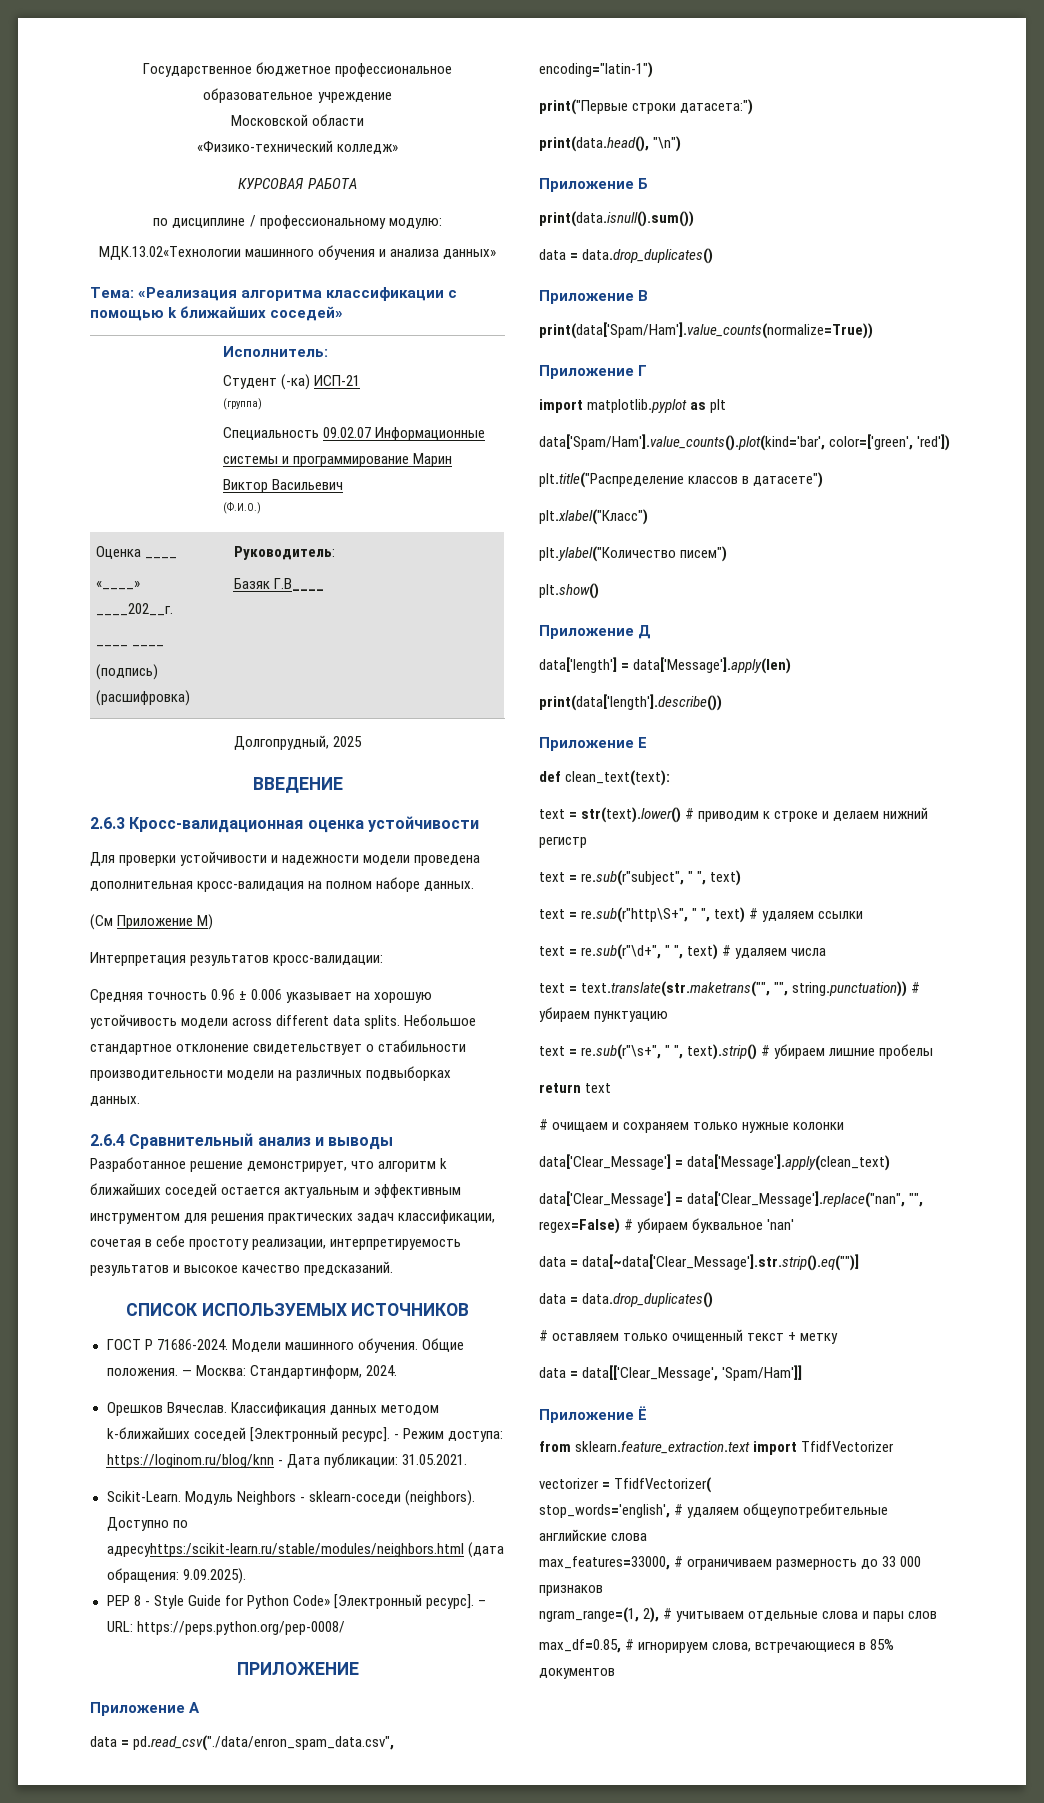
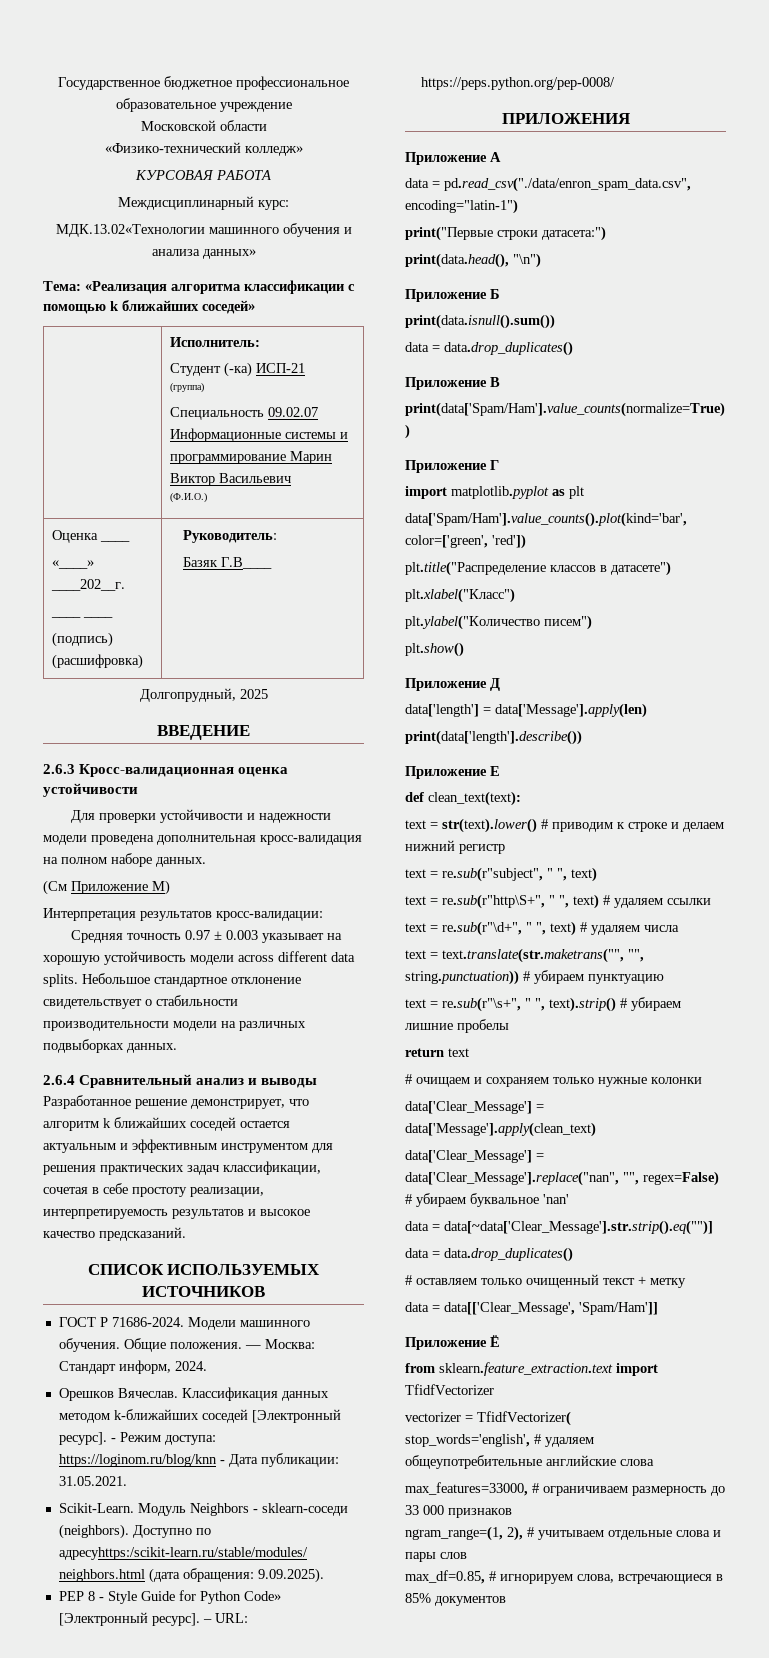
[153,215,442,229] по дисциплине / профессиональному модулю: -> [118,196,289,210] Междисциплинарный курс:
[211,989,283,1000] 0.96 ± 0.006 -> [185,930,259,940] 0.97 ± 0.003
[249,1365,362,1379] Стандартинформ, -> [58,1360,171,1374] Стандарт информ,
[236,1662,359,1675] ПРИЛОЖЕНИЕ -> [501,113,630,124] ПРИЛОЖЕНИЯ

